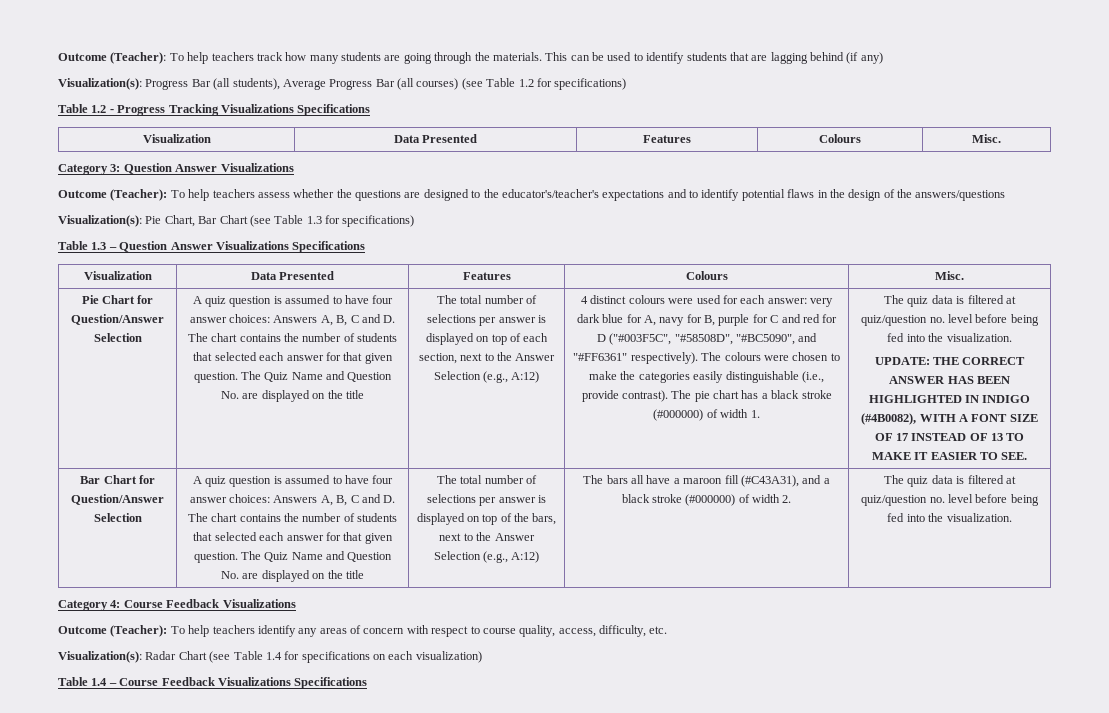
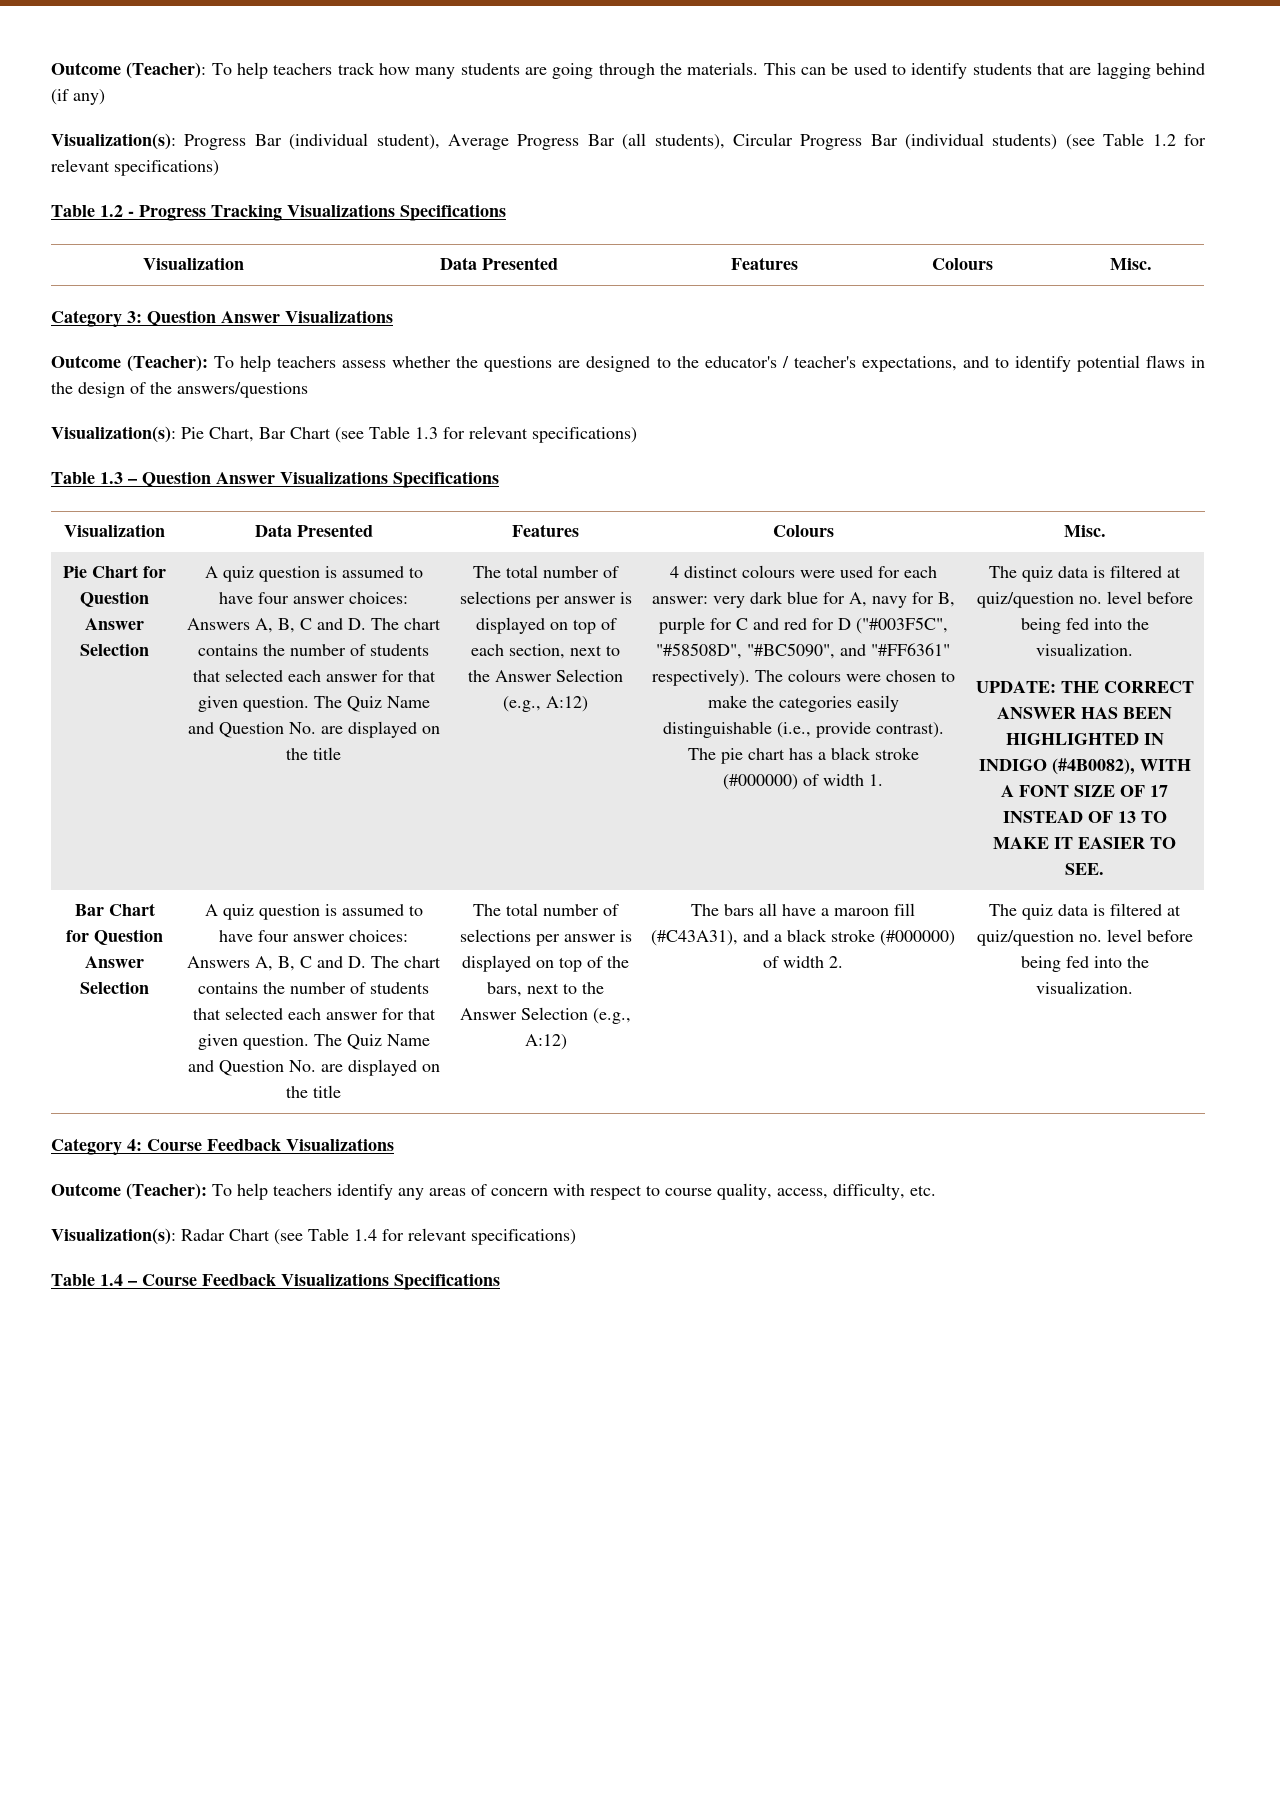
[213,78,280,90] (all students), -> [289,133,440,150] (individual student),
[416,78,459,90] courses) -> [654,133,1058,150] students), Circular Progress Bar (individual students)
(552, 82) none -> [51,159,110,172] relevant
[501,189,665,201] educator's/teacher's expectations -> [704,356,957,372] educator's / teacher's expectations,
(340, 219) none -> [469,426,528,439] relevant
[71,314,164,325] Question/Answer -> [80,591,149,607] [85,618,144,630] Question Answer
[71,494,164,505] Question/Answer -> [94,929,163,945] [85,956,144,968] Question Answer
[301,651,482,663] specifications on each visualization) -> [408,1228,576,1245] relevant specifications)

